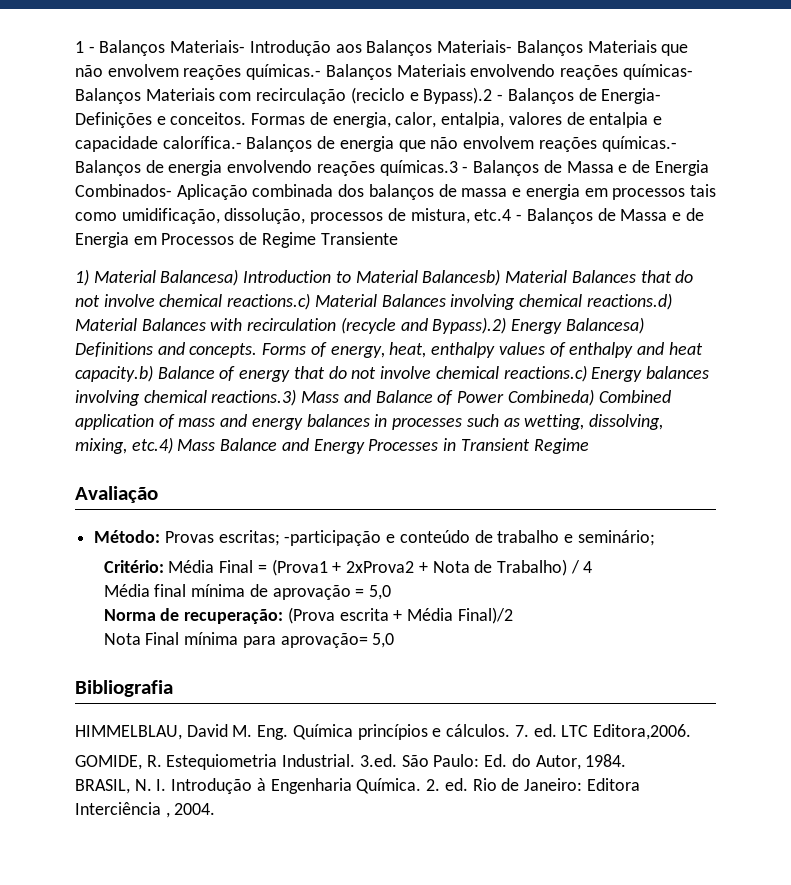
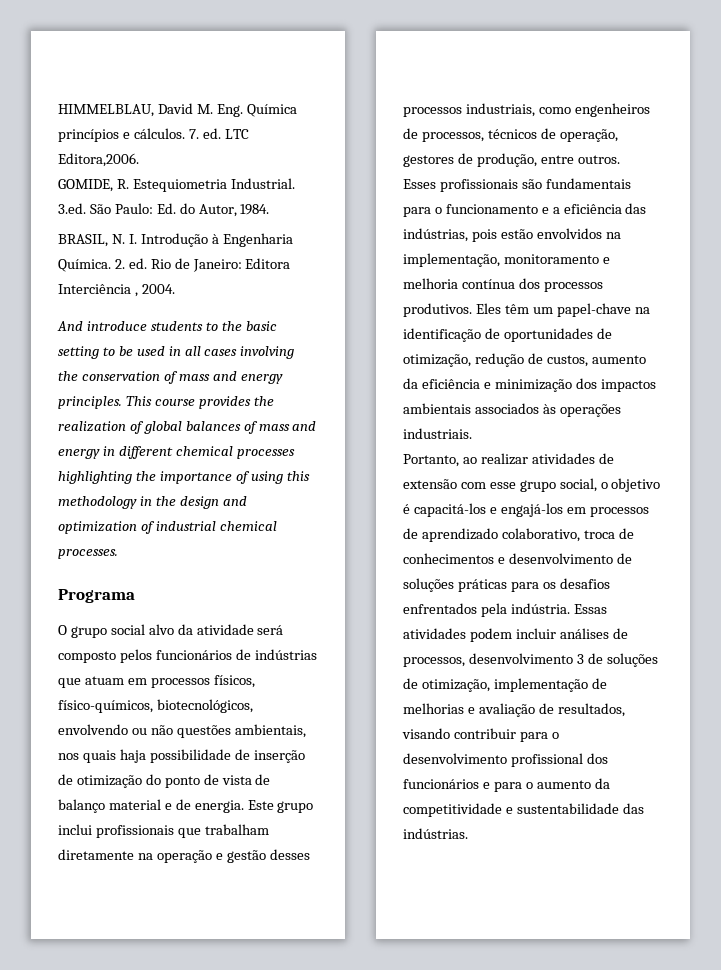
[75,40,689,56] [75,64,693,80] [75,87,662,104] [75,112,662,128] [75,136,677,152] [75,160,709,176] [75,184,716,200] [75,208,704,224] [75,232,398,248] [75,269,694,286] [75,293,672,310] [75,317,644,334] [75,342,703,358] [75,365,709,382] [75,389,671,406] [75,414,663,430] [75,437,589,454] [75,486,158,503] [94,530,655,546] [103,559,593,576] [103,584,392,600] [103,607,513,624] [103,632,395,648] [75,680,173,697] 1 - Balanços Materiais- Introdução aos Balanços Materiais- Balanços Materiais que não envolvem reações químicas.- Balanços Materiais envolvendo reações químicas- Balanços Materiais com recirculação (reciclo e Bypass).2 - Balanços de Energia- Definições e conceitos. Formas de energia, calor, entalpia, valores de entalpia e capacidade calorífica.- Balanços de energia que não envolvem reações químicas.- Balanços de energia envolvendo reações químicas.3 - Balanços de Massa e de Energia Combinados- Aplicação combinada dos balanços de massa e energia em processos tais como umidificação, dissolução, processos de mistura, etc.4 - Balanços de Massa e de Energia em Processos de Regime Transiente // 1) Material Balancesa) Introduction to Material Balancesb) Material Balances that do not involve chemical reactions.c) Material Balances involving chemical reactions.d) Material Balances with recirculation (recycle and Bypass).2) Energy Balancesa) Definitions and concepts. Forms of energy, heat, enthalpy values of enthalpy and heat capacity.b) Balance of energy that do not involve chemical reactions.c) Energy balances involving chemical reactions.3) Mass and Balance of Power Combineda) Combined application of mass and energy balances in processes such as wetting, dissolving, mixing, etc.4) Mass Balance and Energy Processes in Transient Regime // Avaliação // Método: Provas escritas; -participação e conteúdo de trabalho e seminário; // Critério: Média Final = (Prova1 + 2xProva2 + Nota de Trabalho) / 4 // Média final mínima de aprovação = 5,0 // Norma de recuperação: (Prova escrita + Média Final)/2 // Nota Final mínima para aprovação= 5,0 // Bibliografia // -> (58, 110) none
(216, 809) none -> [57,321,277,331] [58,346,295,359] [58,371,283,384] [58,396,274,409] [58,421,317,434] [58,446,295,459] [58,471,310,484] [58,496,247,509] [58,521,277,534] [58,549,118,559] [58,589,135,603] [58,624,284,638] [58,649,317,663] [58,675,255,688] [58,699,253,713] [58,724,306,738] [58,749,305,763] [58,774,271,788] [58,799,314,813] [58,824,269,838] [58,849,310,863] [403,103,650,117] [403,128,618,142] [403,153,620,167] [403,178,631,192] [403,203,647,217] [403,228,621,242] [403,253,610,267] [403,278,603,292] [403,303,650,317] [403,328,612,342] [403,353,646,367] [403,378,656,392] [403,403,621,417] [403,428,472,439] [403,453,614,467] [403,478,661,492] [403,503,649,517] [403,528,634,542] [403,553,632,564] [403,578,610,592] [403,603,607,617] [403,628,628,642] [403,653,658,667] [403,678,607,692] [403,703,625,717] [402,728,559,742] [403,753,608,767] [403,778,610,792] [403,803,644,817] [403,828,468,839] // And introduce students to the basic setting to be used in all cases involving the conservation of mass and energy principles. This course provides the realization of global balances of mass and energy in different chemical processes highlighting the importance of using this methodology in the design and optimization of industrial chemical processes. // Programa // O grupo social alvo da atividade será composto pelos funcionários de indústrias que atuam em processos físicos, físico-químicos, biotecnológicos, envolvendo ou não questões ambientais, nos quais haja possibilidade de inserção de otimização do ponto de vista de balanço material e de energia. Este grupo inclui profissionais que trabalham diretamente na operação e gestão desses processos industriais, como engenheiros de processos, técnicos de operação, gestores de produção, entre outros. // Esses profissionais são fundamentais para o funcionamento e a eficiência das indústrias, pois estão envolvidos na implementação, monitoramento e melhoria contínua dos processos produtivos. Eles têm um papel-chave na identificação de oportunidades de otimização, redução de custos, aumento da eficiência e minimização dos impactos ambientais associados às operações industriais. // Portanto, ao realizar atividades de extensão com esse grupo social, o objetivo é capacitá-los e engajá-los em processos de aprendizado colaborativo, troca de conhecimentos e desenvolvimento de soluções práticas para os desafios enfrentados pela indústria. Essas atividades podem incluir análises de processos, desenvolvimento 3 de soluções de otimização, implementação de melhorias e avaliação de resultados, visando contribuir para o desenvolvimento profissional dos funcionários e para o aumento da competitividade e sustentabilidade das indústrias.

